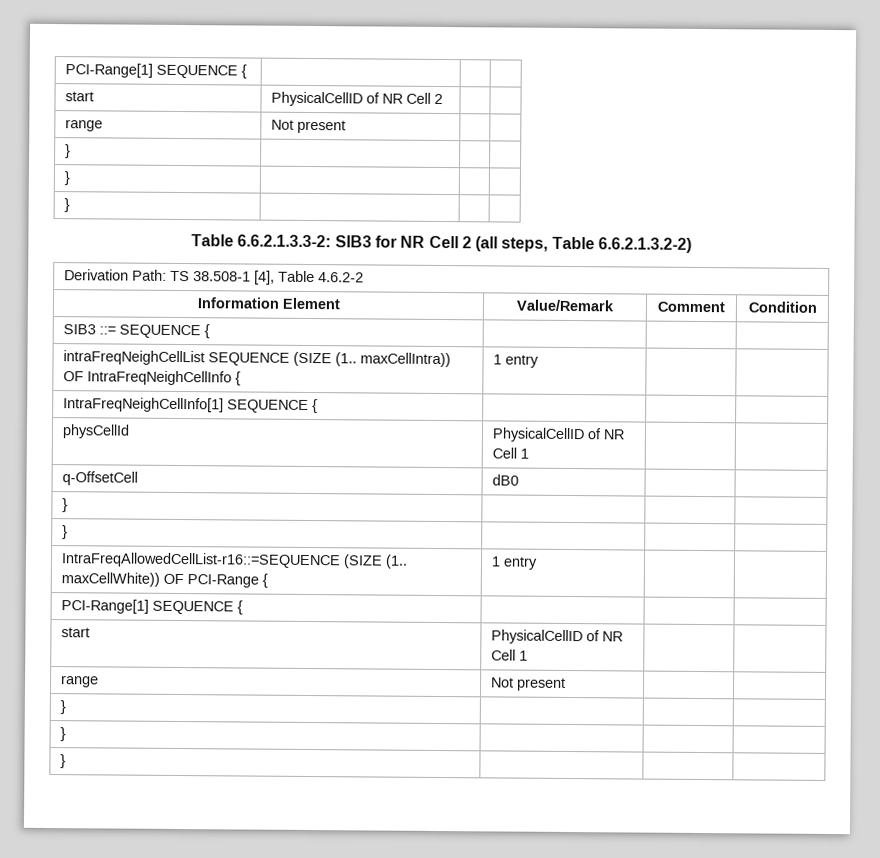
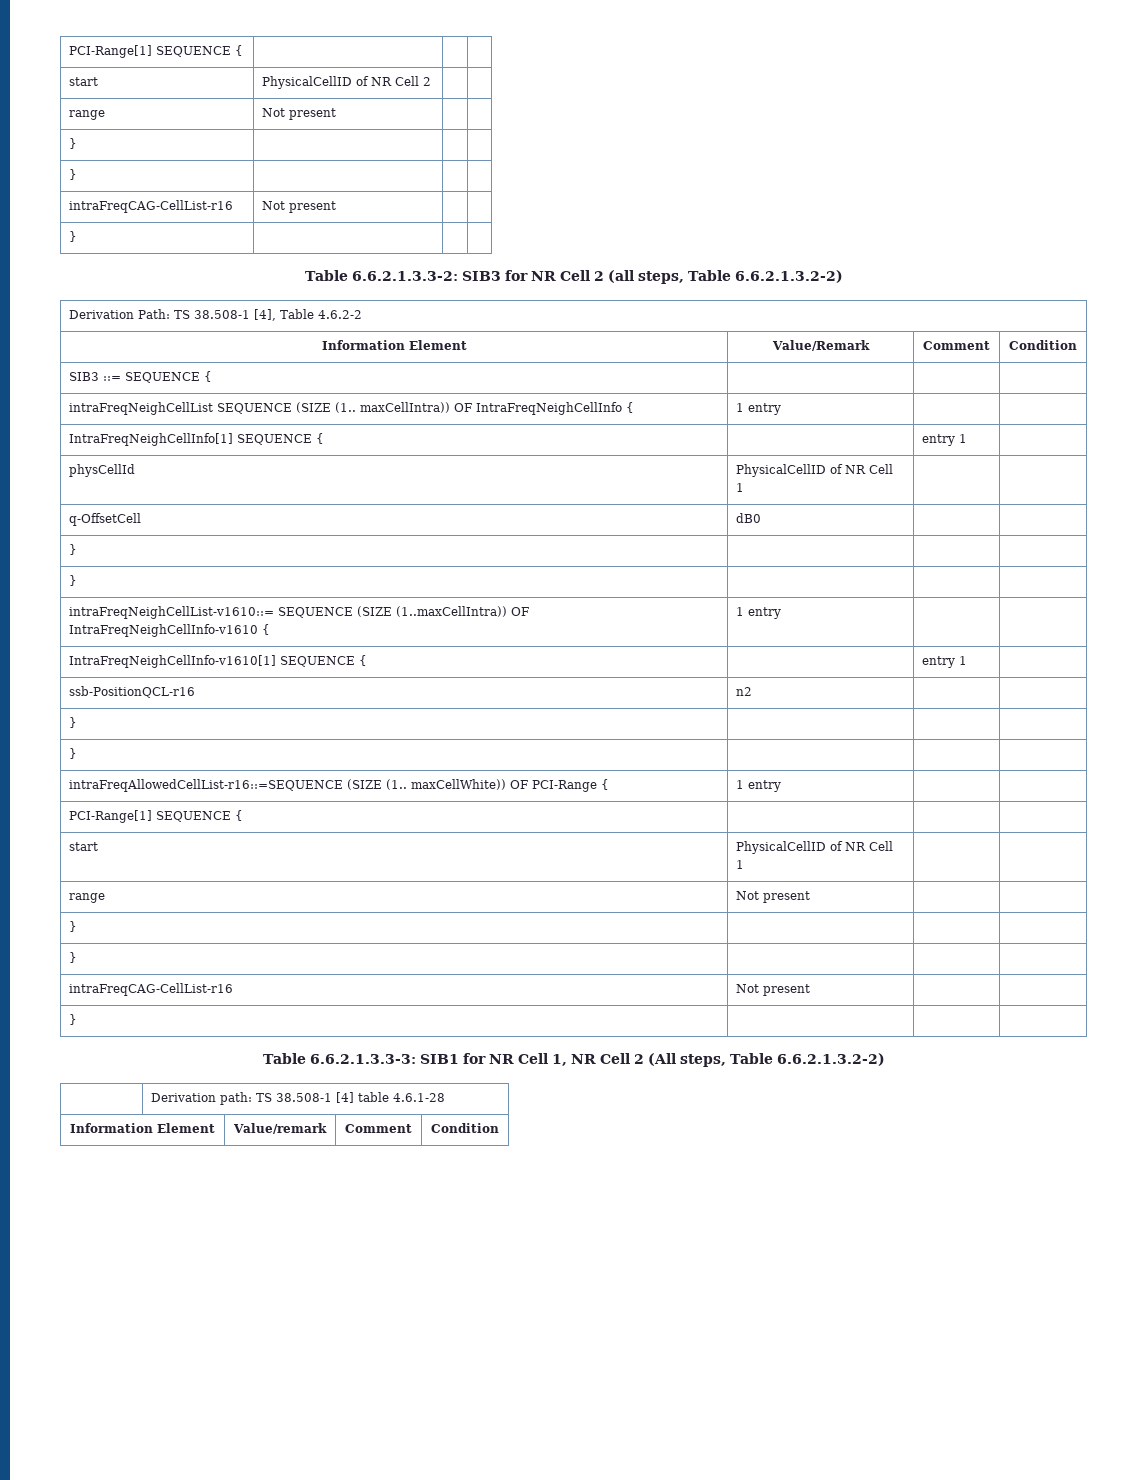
(71, 178) none -> [69,200,234,213] [262,201,337,213] // intraFreqCAG-CellList-r16 | Not present | |
(319, 406) none -> [922,434,968,446] entry 1
[61,552,342,569] IntraFreqAllowedCellList-r16::=SEQUENCE -> [69,606,530,619] [69,624,271,637] [736,607,782,619] [69,655,368,668] [922,656,968,668] [69,686,196,698] [736,687,753,696] [69,717,78,728] [69,748,78,759] [69,779,344,792] intraFreqNeighCellList-v1610::= SEQUENCE (SIZE (1..maxCellIntra)) OF IntraFreqNeighCellInfo-v1610 { | 1 entry | | // IntraFreqNeighCellInfo-v1610[1] SEQUENCE { | | entry 1 | // ssb-PositionQCL-r16 | n2 | | // } | | | // } | | | // intraFreqAllowedCellList-r16::=SEQUENCE
[60,754,67,769] } | | | -> [69,983,234,996] [736,984,811,996] [69,1014,78,1025] [263,1053,885,1067] [151,1092,446,1105] [70,1123,215,1133] [233,1123,328,1134] [345,1124,412,1133] [431,1123,499,1133] intraFreqCAG-CellList-r16 | Not present | | // } | | | // Table 6.6.2.1.3.3-3: SIB1 for NR Cell 1, NR Cell 2 (All steps, Table 6.6.2.1.3.2-2) // | Derivation path: TS 38.508-1 [4] table 4.6.1-28 // Information Element | Value/remark | Comment | Condition

